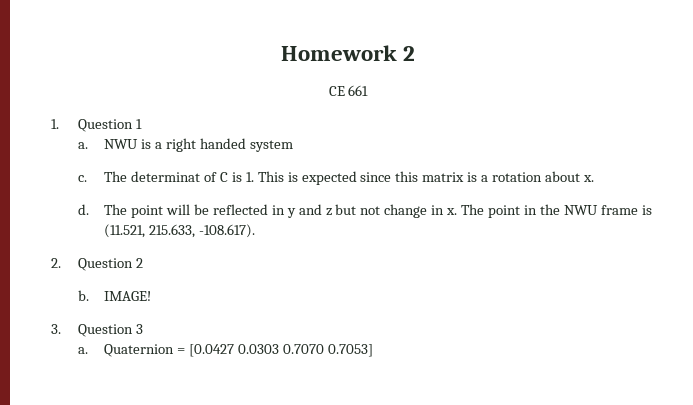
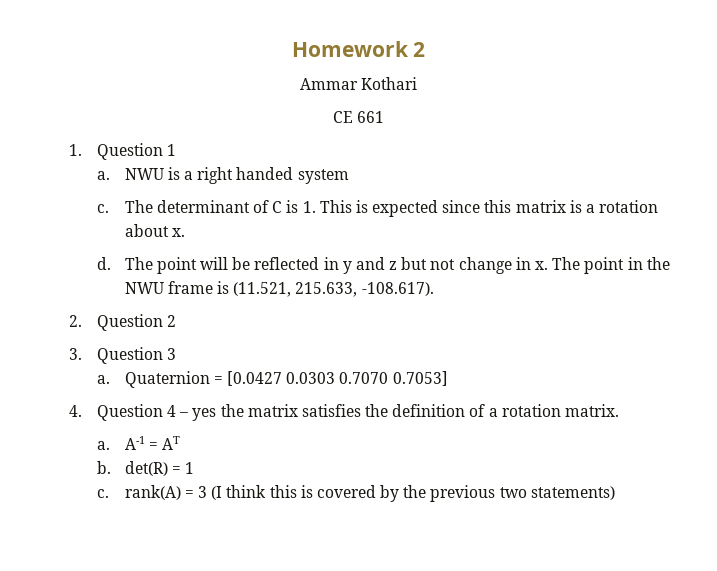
(416, 53) none -> [299,77,418,90] // Ammar Kothari
[131,171,201,182] determinat -> [156,200,250,213] determinant
[77,290,152,301] // b. IMAGE! -> (176, 321) none
(373, 350) none -> [68,404,619,421] [96,436,181,450] [96,461,195,476] [96,485,615,502] // 4. Question 4 – yes the matrix satisfies the definition of a rotation matrix. // a. A-1 = AT // b. det(R) = 1 // c. rank(A) = 3 (I think this is covered by the previous two statements)

